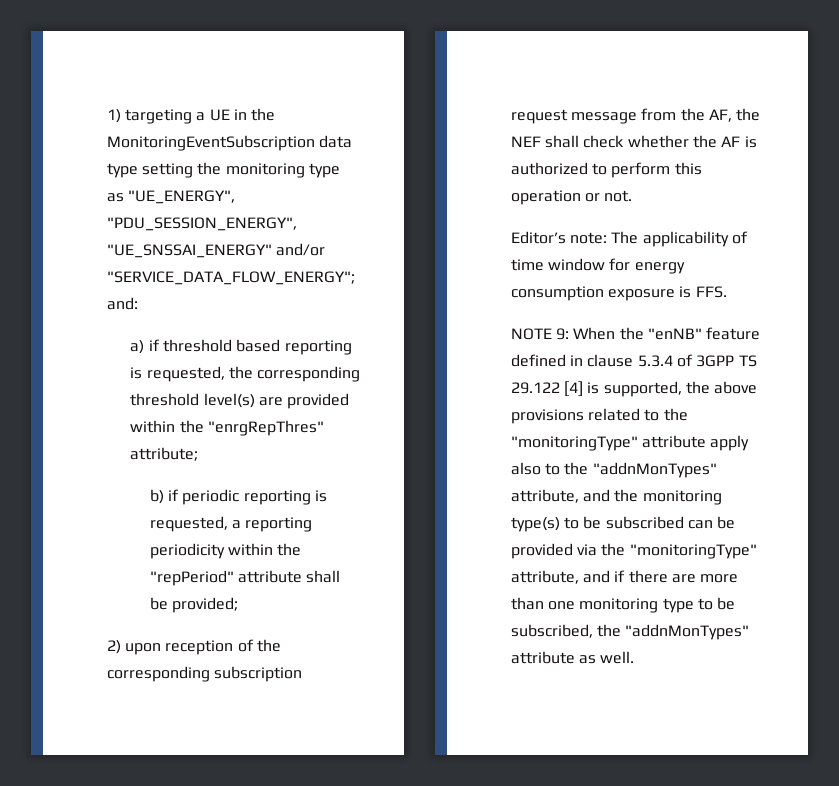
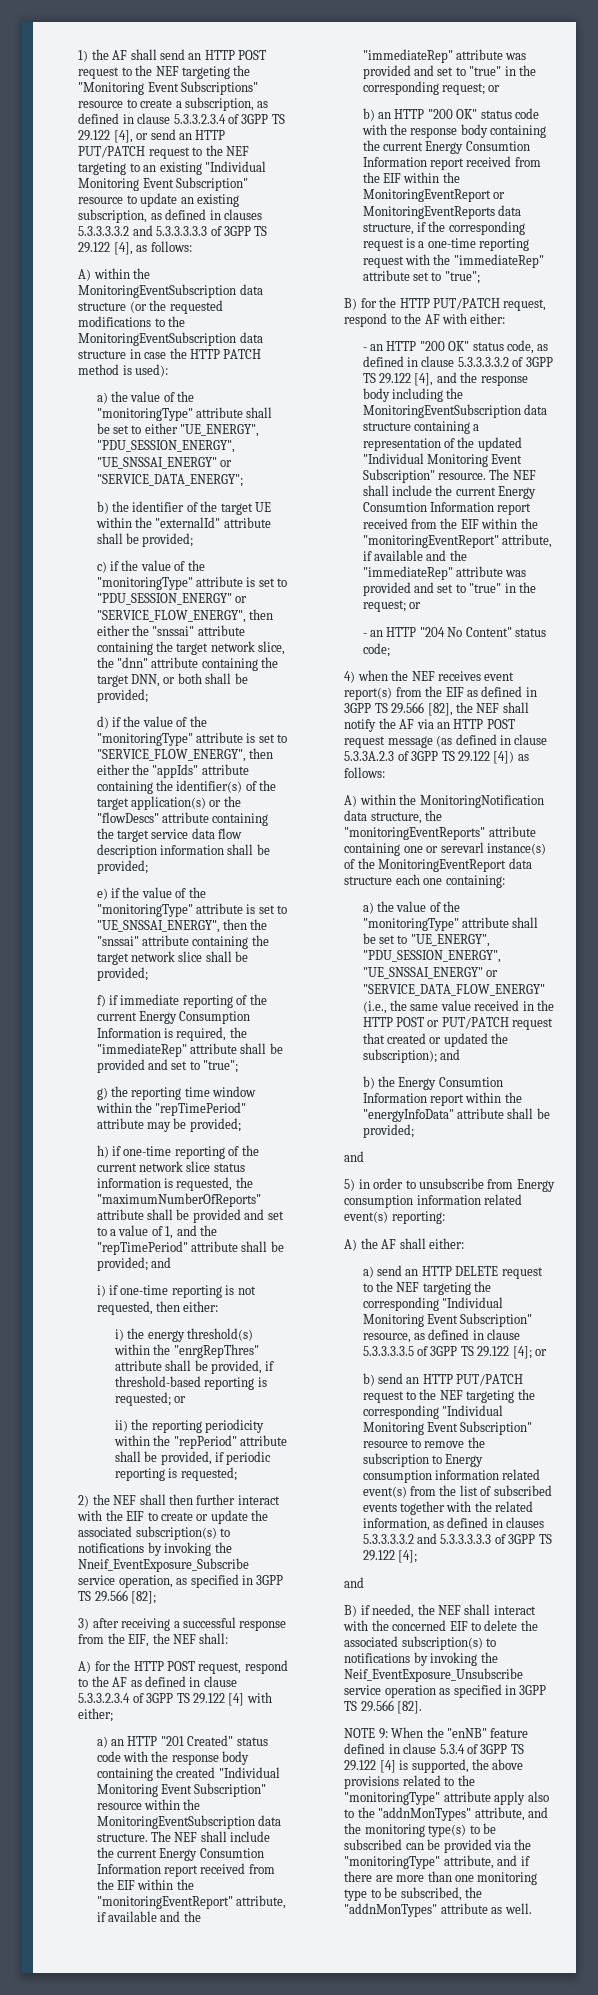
[124,108,276,124] [106,135,352,151] [106,162,340,178] [106,190,235,204] [106,217,297,231] [106,243,325,258] [106,271,355,285] [106,297,138,310] [130,339,352,355] [130,366,361,382] [130,393,350,409] [130,420,325,436] [130,447,199,461] [149,489,327,505] [149,516,241,532] targeting a UE in the MonitoringEventSubscription data type setting the monitoring type as "UE_ENERGY", "PDU_SESSION_ENERGY", "UE_SNSSAI_ENERGY" and/or "SERVICE_DATA_FLOW_ENERGY"; and: // a) if threshold based reporting is requested, the corresponding threshold level(s) are provided within the "enrgRepThres" attribute; // b) if periodic reporting is requested, a -> [91,49,267,60] [78,65,251,79] [78,81,259,95] [78,97,269,111] [78,113,285,124] [78,129,226,143] [78,145,249,159] [78,161,266,175] [78,177,249,191] [78,193,239,207] [78,209,262,223] [78,225,268,236] [78,241,192,255] [78,268,151,281] [78,284,263,298] [78,300,223,314] [78,316,186,327] [78,332,263,346] [78,348,262,359] [78,364,169,377] [96,391,195,404] [96,407,273,421] [96,423,260,437] [96,440,235,453] [96,457,233,469] [96,474,243,487] [96,501,271,515] [95,517,271,528] [96,533,194,547] [96,560,205,573] [96,576,288,590] [96,593,248,605] [96,609,274,623] [96,625,245,636] [96,641,286,655] [96,657,279,671] [96,673,248,687] [96,689,148,703] [96,716,207,729] [96,732,288,746] [96,748,274,762] [96,764,249,778] [96,780,277,794] [96,796,241,810] [96,812,269,826] [96,828,243,842] [96,844,270,858] [96,860,148,874] [96,887,206,900] [96,903,288,917] [96,919,268,933] [96,935,269,949] [96,951,249,965] [96,967,148,981] [96,994,267,1008] [96,1011,251,1024] [96,1027,247,1041] [96,1043,283,1057] [96,1059,239,1073] [96,1086,257,1100] [95,1102,247,1116] [96,1118,241,1132] [96,1145,259,1159] [96,1161,245,1172] [96,1177,253,1191] [96,1193,261,1207] [96,1209,284,1223] [96,1225,217,1239] [96,1241,284,1255] [96,1257,172,1271] [96,1285,256,1298] [96,1301,219,1315] [114,1328,253,1342] [113,1344,259,1358] [114,1360,275,1374] [114,1376,267,1390] [114,1392,187,1406] [114,1419,149,1432] the AF shall send an HTTP POST request to the NEF targeting the "Monitoring Event Subscriptions" resource to create a subscription, as defined in clause 5.3.3.2.3.4 of 3GPP TS 29.122 [4], or send an HTTP PUT/PATCH request to the NEF targeting to an existing "Individual Monitoring Event Subscription" resource to update an existing subscription, as defined in clauses 5.3.3.3.3.2 and 5.3.3.3.3.3 of 3GPP TS 29.122 [4], as follows: // A) within the MonitoringEventSubscription data structure (or the requested modifications to the MonitoringEventSubscription data structure in case the HTTP PATCH method is used): // a) the value of the "monitoringType" attribute shall be set to either "UE_ENERGY", "PDU_SESSION_ENERGY", "UE_SNSSAI_ENERGY" or "SERVICE_DATA_ENERGY"; // b) the identifier of the target UE within the "externalId" attribute shall be provided; // c) if the value of the "monitoringType" attribute is set to "PDU_SESSION_ENERGY" or "SERVICE_FLOW_ENERGY", then either the "snssai" attribute containing the target network slice, the "dnn" attribute containing the target DNN, or both shall be provided; // d) if the value of the "monitoringType" attribute is set to "SERVICE_FLOW_ENERGY", then either the "appIds" attribute containing the identifier(s) of the target application(s) or the "flowDescs" attribute containing the target service data flow description information shall be provided; // e) if the value of the "monitoringType" attribute is set to "UE_SNSSAI_ENERGY", then the "snssai" attribute containing the target network slice shall be provided; // f) if immediate reporting of the current Energy Consumption Information is required, the "immediateRep" attribute shall be provided and set to "true"; // g) the reporting time window within the "repTimePeriod" attribute may be provided; // h) if one-time reporting of the current network slice status information is requested, the "maximumNumberOfReports" attribute shall be provided and set to a value of 1, and the "repTimePeriod" attribute shall be provided; and // i) if one-time reporting is not requested, then either: // i) the energy threshold(s) within the "enrgRepThres" attribute shall be provided, if threshold-based reporting is requested; or // ii) the
[171,597,238,613] [106,639,281,655] [106,666,302,682] [510,108,761,124] [510,135,757,148] [510,162,702,178] [510,190,633,205] [510,231,748,247] [510,258,685,274] [510,286,727,301] provided; // 2) upon reception of the corresponding subscription request message from the AF, the NEF shall check whether the AF is authorized to perform this operation or not. // Editor’s note: The applicability of time window for energy consumption exposure is FFS. -> [160,1451,272,1465] [114,1467,237,1481] [78,1494,280,1507] [77,1510,269,1524] [78,1526,231,1540] [78,1542,232,1556] [78,1558,250,1572] [78,1574,284,1588] [78,1590,157,1604] [78,1617,287,1631] [78,1633,229,1647] [78,1660,288,1674] [78,1676,237,1687] [78,1692,272,1706] [78,1708,114,1722] [96,1735,268,1748] [96,1751,250,1765] [96,1767,280,1781] [96,1783,267,1797] [96,1799,201,1810] [96,1815,282,1829] [96,1831,271,1842] [96,1847,264,1861] [96,1863,275,1877] [96,1879,194,1890] [96,1895,287,1909] [96,1911,201,1922] [362,49,527,63] [362,65,536,79] [362,81,501,95] [362,108,539,121] [361,124,547,138] [362,140,530,154] [362,156,541,170] [362,172,460,183] [362,189,506,202] [362,205,522,219] [362,221,525,235] [362,238,530,251] [362,254,544,268] [362,270,480,284] [344,297,547,311] [344,313,506,327] [362,340,549,354] [362,356,553,367] [362,372,528,386] [362,388,464,402] [362,404,548,418] [362,421,480,434] [362,437,522,451] [362,453,523,467] [362,469,536,483] [362,485,537,499] [362,502,532,515] [362,518,538,529] [362,534,553,548] [362,550,467,561] [362,566,527,580] [362,582,536,596] [362,600,422,612] [362,627,546,637] [362,643,390,657] [344,670,515,683] [344,686,537,700] [344,702,529,716] [344,718,515,732] [344,734,548,748] [344,751,529,764] [344,767,386,778] [344,794,544,808] [344,810,443,824] [344,826,536,840] [344,842,546,856] [344,858,532,872] [344,874,505,888] [362,901,461,914] [362,917,539,931] [362,933,490,947] [362,950,501,963] [362,967,499,979] [362,984,545,996] [362,1000,554,1014] [362,1017,554,1030] [362,1033,509,1047] [362,1049,461,1063] [362,1076,503,1090] [362,1092,522,1106] [362,1108,550,1122] [362,1124,414,1138] [344,1151,365,1162] [344,1178,555,1192] [344,1194,523,1208] [344,1211,445,1224] [344,1238,464,1251] [362,1265,543,1279] [362,1281,492,1295] [362,1297,504,1311] [362,1313,533,1327] [362,1329,521,1343] [362,1346,547,1359] [362,1373,524,1386] [362,1389,535,1403] [362,1405,504,1419] [362,1421,533,1435] [362,1437,485,1448] [362,1453,484,1467] [362,1469,541,1483] [362,1485,552,1498] [362,1501,534,1515] [362,1517,545,1531] [362,1533,552,1544] [362,1550,418,1563] [344,1577,365,1588] [344,1604,536,1618] [343,1620,538,1631] [344,1636,497,1650] [344,1652,498,1666] [344,1668,524,1682] [344,1684,547,1698] [344,1700,423,1714] provided, if periodic reporting is requested; // 2) the NEF shall then further interact with the EIF to create or update the associated subscription(s) to notifications by invoking the Nneif_EventExposure_Subscribe service operation, as specified in 3GPP TS 29.566 [82]; // 3) after receiving a successful response from the EIF, the NEF shall: // A) for the HTTP POST request, respond to the AF as defined in clause 5.3.3.2.3.4 of 3GPP TS 29.122 [4] with either; // a) an HTTP "201 Created" status code with the response body containing the created "Individual Monitoring Event Subscription" resource within the MonitoringEventSubscription data structure. The NEF shall include the current Energy Consumtion Information report received from the EIF within the "monitoringEventReport" attribute, if available and the "immediateRep" attribute was provided and set to "true" in the corresponding request; or // b) an HTTP "200 OK" status code with the response body containing the current Energy Consumtion Information report received from the EIF within the MonitoringEventReport or MonitoringEventReports data structure, if the corresponding request is a one-time reporting request with the "immediateRep" attribute set to "true"; // B) for the HTTP PUT/PATCH request, respond to the AF with either: // - an HTTP "200 OK" status code, as defined in clause 5.3.3.3.3.2 of 3GPP TS 29.122 [4], and the response body including the MonitoringEventSubscription data structure containing a representation of the updated "Individual Monitoring Event Subscription" resource. The NEF shall include the current Energy Consumtion Information report received from the EIF within the "monitoringEventReport" attribute, if available and the "immediateRep" attribute was provided and set to "true" in the request; or // - an HTTP "204 No Content" status code; // 4) when the NEF receives event report(s) from the EIF as defined in 3GPP TS 29.566 [82], the NEF shall notify the AF via an HTTP POST request message (as defined in clause 5.3.3A.2.3 of 3GPP TS 29.122 [4]) as follows: // A) within the MonitoringNotification data structure, the "monitoringEventReports" attribute containing one or serevarl instance(s) of the MonitoringEventReport data structure each one containing: // a) the value of the "monitoringType" attribute shall be set to "UE_ENERGY", "PDU_SESSION_ENERGY", "UE_SNSSAI_ENERGY" or "SERVICE_DATA_FLOW_ENERGY" (i.e., the same value received in the HTTP POST or PUT/PATCH request that created or updated the subscription); and // b) the Energy Consumtion Information report within the "energyInfoData" attribute shall be provided; // and // 5) in order to unsubscribe from Energy consumption information related event(s) reporting: // A) the AF shall either: // a) send an HTTP DELETE request to the NEF targeting the corresponding "Individual Monitoring Event Subscription" resource, as defined in clause 5.3.3.3.3.5 of 3GPP TS 29.122 [4]; or // b) send an HTTP PUT/PATCH request to the NEF targeting the corresponding "Individual Monitoring Event Subscription" resource to remove the subscription to Energy consumption information related event(s) from the list of subscribed events together with the related information, as defined in clauses 5.3.3.3.3.2 and 5.3.3.3.3.3 of 3GPP TS 29.122 [4]; // and // B) if needed, the NEF shall interact with the concerned EIF to delete the associated subscription(s) to notifications by invoking the Neif_EventExposure_Unsubscribe service operation as specified in 3GPP TS 29.566 [82].

